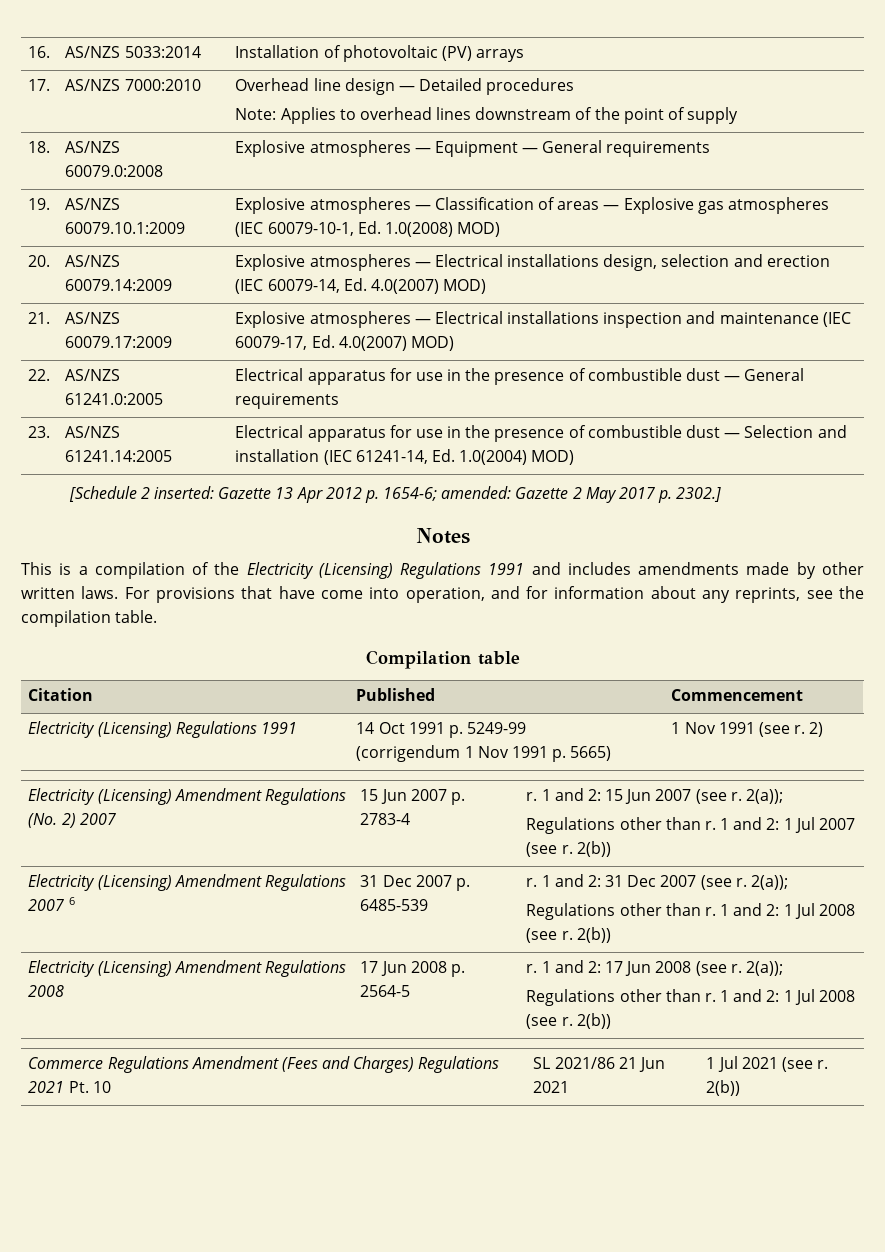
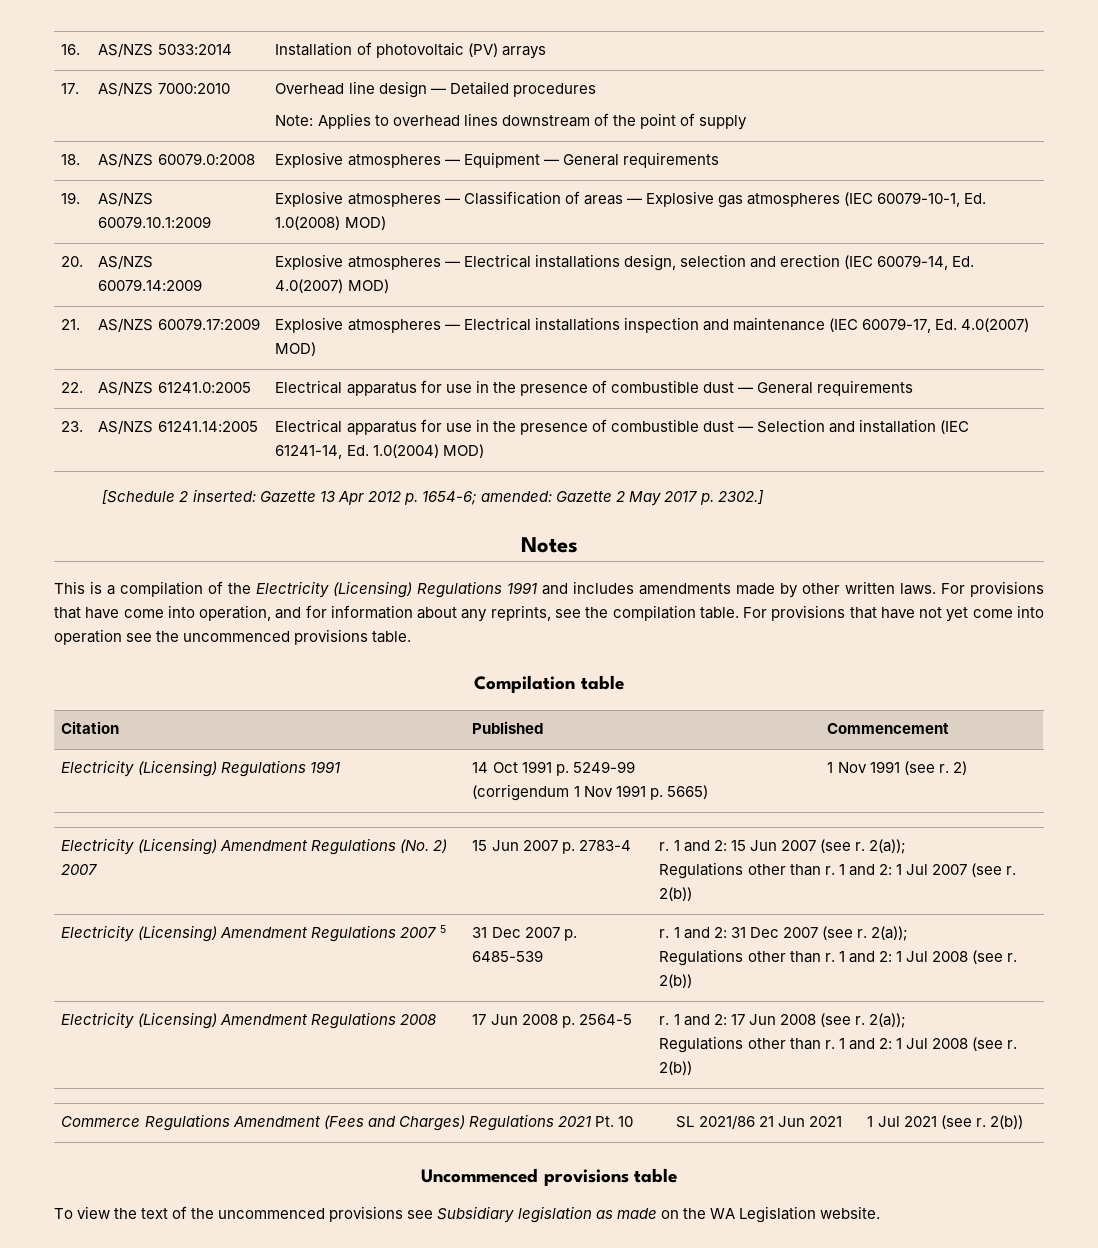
(158, 616) none -> [743,605,1044,622] [54,629,412,645] For provisions that have not yet come into operation see the uncommenced provisions table.
[68,897,75,905] 6 -> [439,925,446,933] 5
(741, 1088) none -> [421,1168,677,1186] [54,1206,880,1223] // Uncommenced provisions table // To view the text of the uncommenced provisions see Subsidiary legislation as made on the WA Legislation website.

